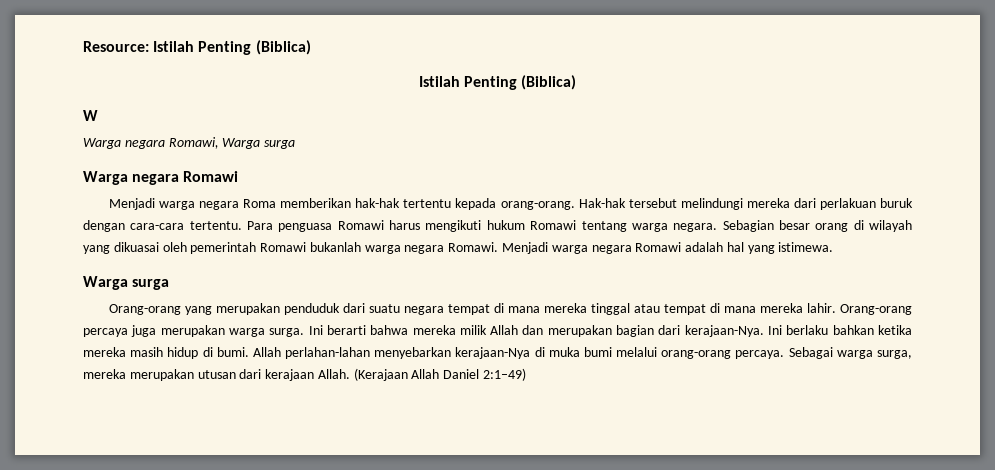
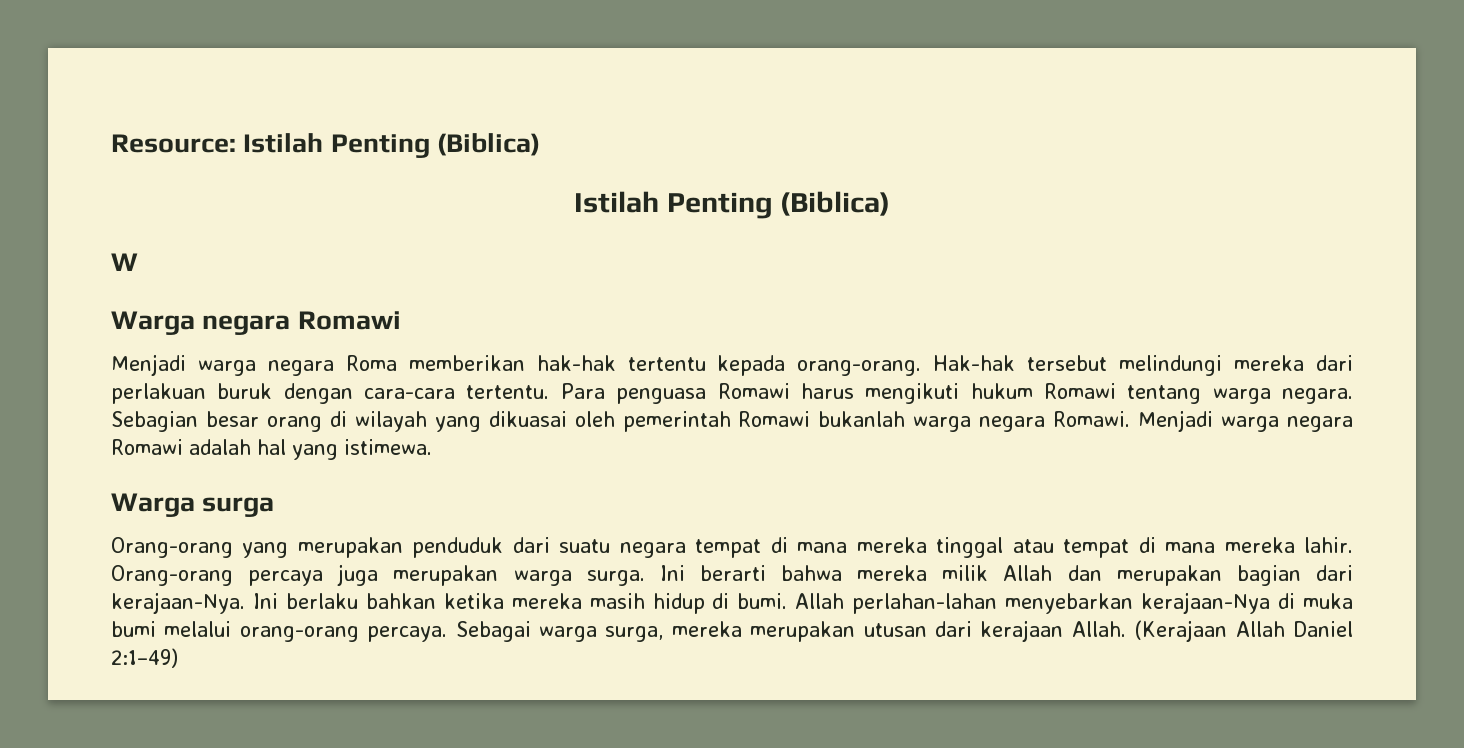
[83,137,296,149] // Warga negara Romawi, Warga surga -> (138, 262) none

